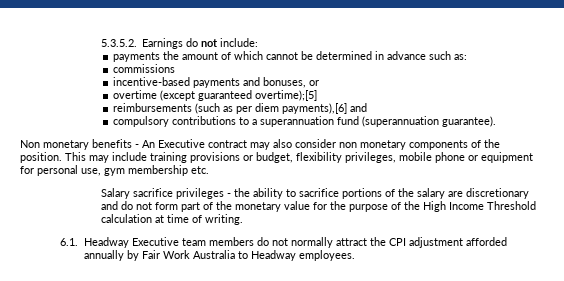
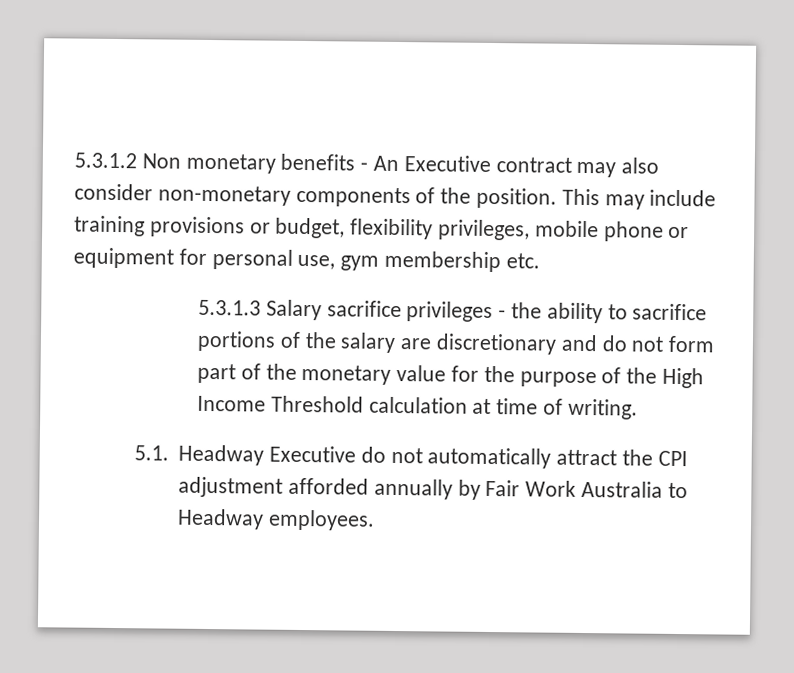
[100,38,259,49] [112,51,467,62] [112,64,175,73] [112,77,319,88] [112,90,317,101] [112,103,367,114] [112,116,496,127] 5.3.5.2. Earnings do not include: // payments the amount of which cannot be determined in advance such as: // commissions // incentive-based payments and bonuses, or // overtime (except guaranteed overtime);[5] // reimbursements (such as per diem payments),[6] and // compulsory contributions to a superannuation fund (superannuation guarantee). // -> [74,152,137,169] 5.3.1.2
[339,140,406,150] non monetary -> [157,185,291,206] non-monetary
(209, 170) none -> [198,299,262,316] 5.3.1.3
[60,238,79,246] 6.1. -> [133,445,169,461] 5.1.
[181,237,333,248] team members do not normally -> [360,446,552,469] do not automatically

